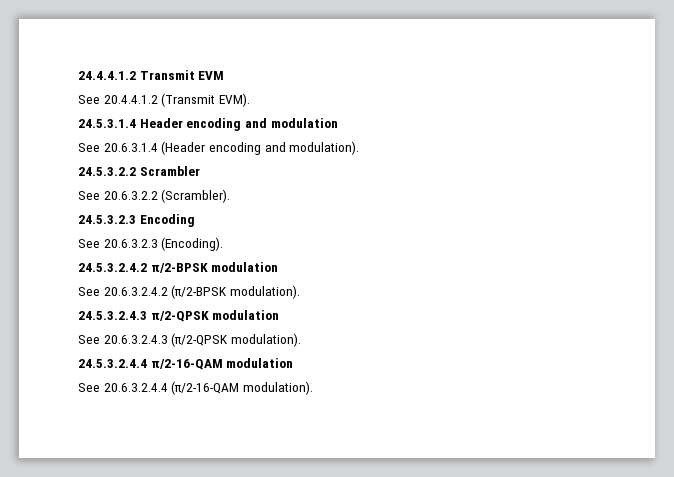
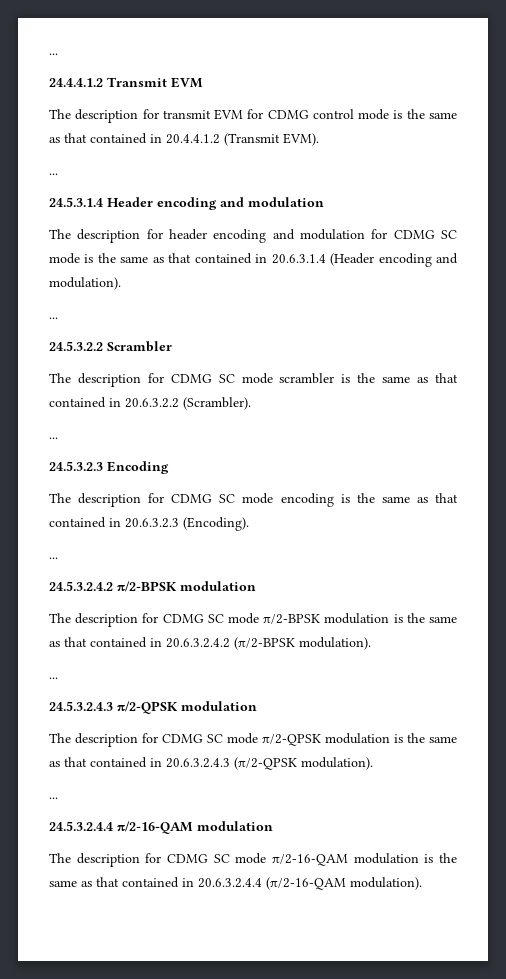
(78, 75) none -> [49,53,58,55] ... //
[78,95,100,104] See -> [49,109,457,123] [49,133,162,144] The description for transmit EVM for CDMG control mode is the same as that contained in
(250, 100) none -> [49,173,58,175] // ...
[78,143,100,152] See -> [49,229,457,243] [49,253,268,264] The description for header encoding and modulation for CDMG SC mode is the same as that contained in
(360, 148) none -> [49,317,58,319] // ...
[78,191,100,200] See -> [49,373,459,387] [49,397,121,408] The description for CDMG SC mode scrambler is the same as that contained in
(231, 196) none -> [49,437,58,439] // ...
[78,239,100,248] See -> [49,493,458,507] [49,517,121,528] The description for CDMG SC mode encoding is the same as that contained in
(224, 244) none -> [49,557,58,559] // ...
[78,287,100,296] See -> [49,613,457,627] [49,637,162,648] The description for CDMG SC mode π/2-BPSK modulation is the same as that contained in
(300, 292) none -> [49,677,58,679] // ...
[78,335,100,344] See -> [49,733,457,747] [49,757,162,768] The description for CDMG SC mode π/2-QPSK modulation is the same as that contained in
(301, 340) none -> [49,797,58,799] // ...
[78,383,100,392] See -> [49,853,458,867] [49,877,194,888] The description for CDMG SC mode π/2-16-QAM modulation is the same as that contained in

